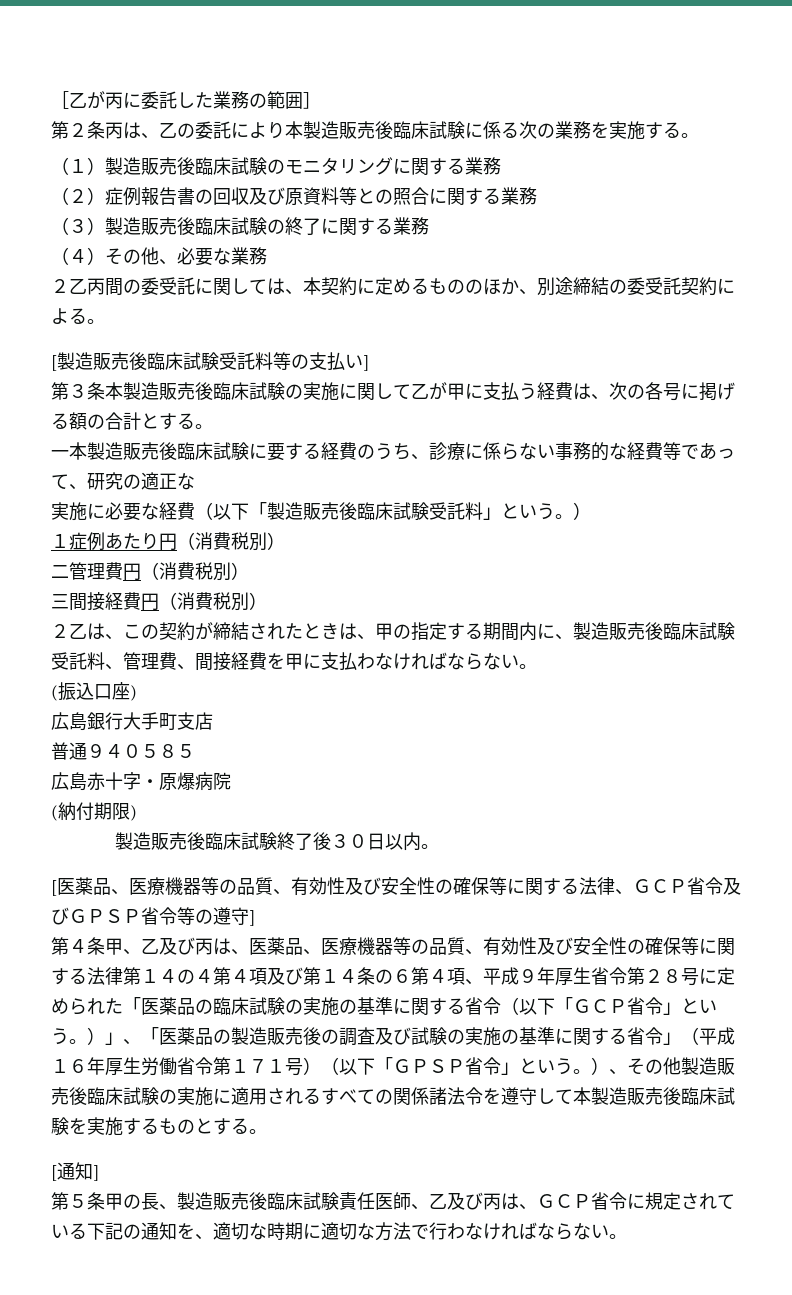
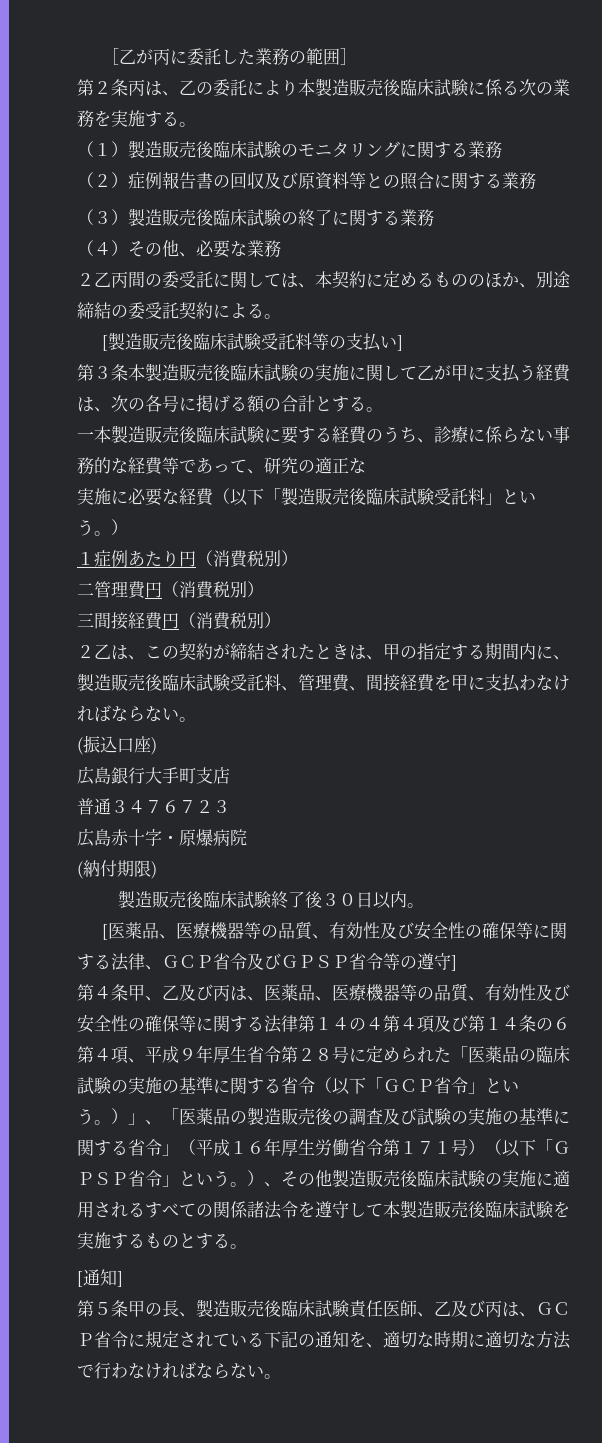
[87,744,195,758] ９４０５８５ -> [111,800,230,813] ３４７６７２３

